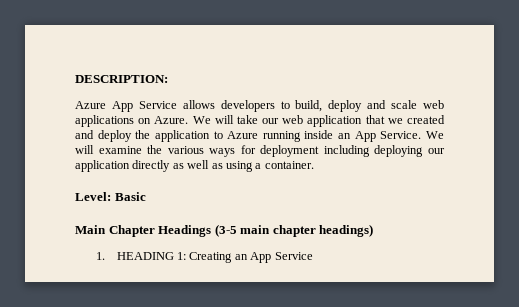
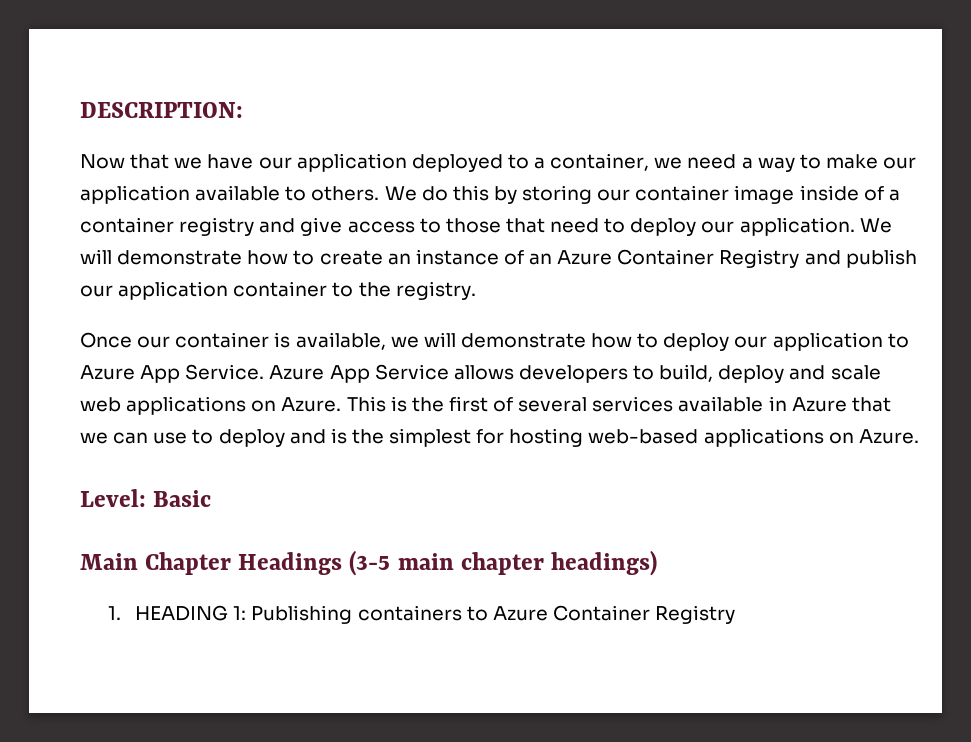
(168, 79) none -> [80,153,917,172] [80,185,900,204] [80,217,892,236] [80,249,917,268] [80,281,476,300] [80,332,909,351] [80,364,265,383] Now that we have our application deployed to a container, we need a way to make our application available to others. We do this by storing our container image inside of a container registry and give access to those that need to deploy our application. We will demonstrate how to create an instance of an Azure Container Registry and publish our application container to the registry. // Once our container is available, we will demonstrate how to deploy our application to Azure App Service.
[192,115,446,127] [75,130,444,142] [75,145,445,157] [75,160,314,172] We will take our web application that we created and deploy the application to Azure running inside an App Service. We will examine the various ways for deployment including deploying our application directly as well as using a container. -> [346,396,891,412] [80,428,919,447] This is the first of several services available in Azure that we can use to deploy and is the simplest for hosting web-based applications on Azure.
[189,252,313,263] Creating an App Service -> [251,605,736,624] Publishing containers to Azure Container Registry

